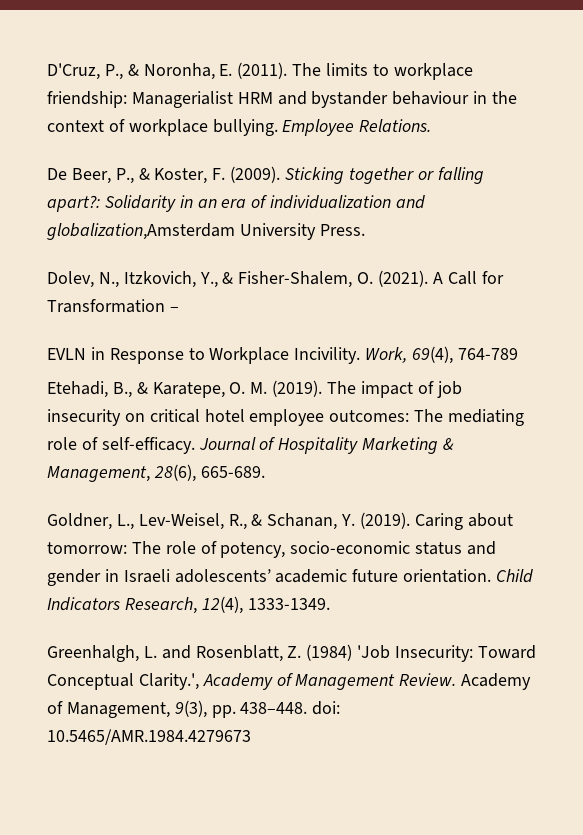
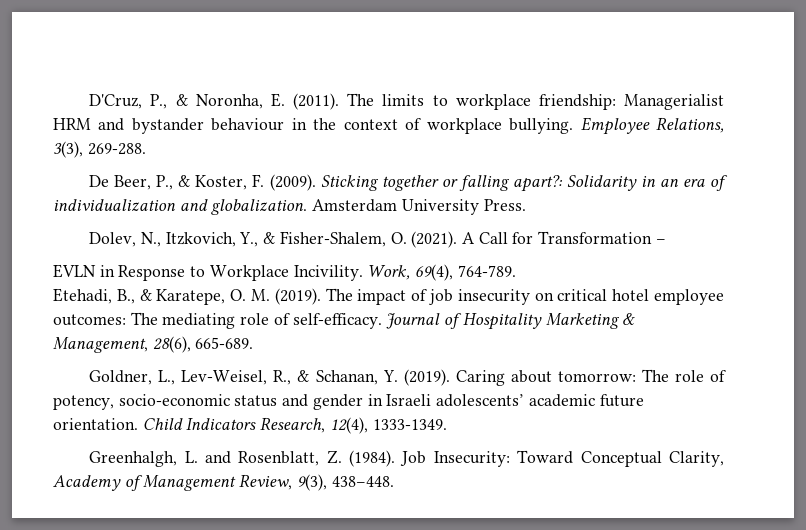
[359,119,432,132] Relations. -> [656,117,724,133] [53,141,146,158] Relations, 3(3), 269-288.
[47,223,235,240] globalization,Amsterdam -> [211,199,398,215] globalization. Amsterdam
[457,348,518,360] 764-789 -> [457,265,516,277] 764-789.
[306,644,391,661] (1984) 'Job -> [349,450,427,467] (1984). Job
[138,673,199,690] Clarity.', -> [669,451,724,467] Clarity,
[399,673,532,690] [47,700,341,718] [47,729,251,745] Review. Academy of Management, 9(3), pp. 438–448. doi: 10.5465/AMR.1984.4279673 -> [239,474,394,491] Review, 9(3), 438–448.

